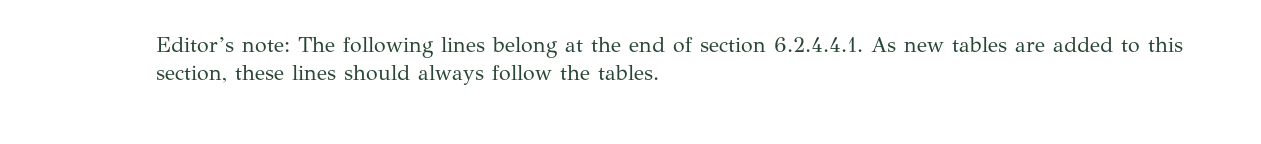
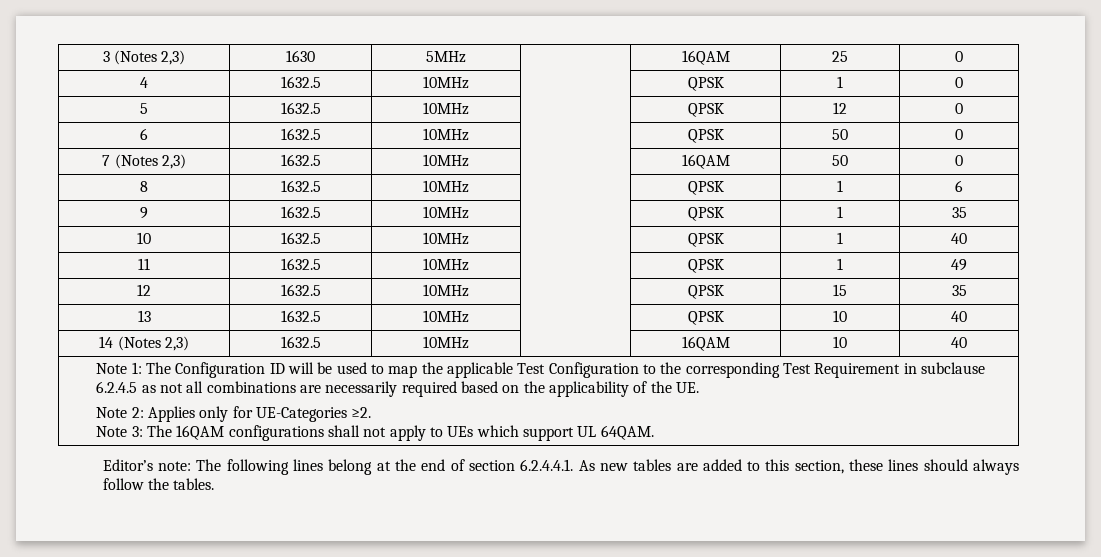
(155, 45) none -> [102,50,186,65] [286,50,315,62] [426,51,466,63] [681,50,730,65] [832,51,848,62] [955,51,963,62] [140,77,148,88] [280,76,321,88] [423,76,469,89] [687,77,724,91] [837,76,843,88] [955,77,963,88] [140,103,148,114] [280,102,321,114] [423,102,469,115] [687,103,724,117] [833,102,847,114] [955,103,963,114] [140,128,148,140] [280,128,321,140] [423,128,469,141] [687,129,724,143] [832,129,848,140] [955,129,963,140] [102,154,186,169] [280,154,321,166] [423,154,469,167] [681,154,730,169] [832,155,848,166] [955,155,963,166] [140,181,148,192] [280,180,321,192] [423,180,469,193] [687,181,724,195] [837,180,843,192] [955,180,963,192] [140,207,148,219] [280,206,321,218] [423,206,469,219] [687,207,724,221] [837,206,843,218] [951,207,967,218] [137,232,151,244] [280,232,321,244] [423,232,469,245] [687,233,724,247] [837,232,843,244] [951,233,967,244] [138,258,150,270] [280,258,321,270] [423,258,469,271] [687,259,724,273] [837,258,843,270] [951,259,967,271] [137,284,151,296] [280,284,321,296] [423,284,469,297] [687,285,724,299] [833,284,847,296] [951,285,967,296] [137,310,151,322] [280,310,321,322] [423,310,469,323] [687,311,724,325] [833,310,847,322] [951,311,967,322] [99,336,189,351] [280,336,321,348] [423,336,469,349] [681,336,730,351] [833,336,847,348] [951,337,967,348] [96,362,985,378] [96,381,699,397] [96,406,372,422] [96,425,654,441] 3 (Notes 2,3) | 1630 | 5MHz | | 16QAM | 25 | 0 // 4 | 1632.5 | 10MHz | | QPSK | 1 | 0 // 5 | 1632.5 | 10MHz | | QPSK | 12 | 0 // 6 | 1632.5 | 10MHz | | QPSK | 50 | 0 // 7 (Notes 2,3) | 1632.5 | 10MHz | | 16QAM | 50 | 0 // 8 | 1632.5 | 10MHz | | QPSK | 1 | 6 // 9 | 1632.5 | 10MHz | | QPSK | 1 | 35 // 10 | 1632.5 | 10MHz | | QPSK | 1 | 40 // 11 | 1632.5 | 10MHz | | QPSK | 1 | 49 // 12 | 1632.5 | 10MHz | | QPSK | 15 | 35 // 13 | 1632.5 | 10MHz | | QPSK | 10 | 40 // 14 (Notes 2,3) | 1632.5 | 10MHz | | 16QAM | 10 | 40 // Note 1: The Configuration ID will be used to map the applicable Test Configuration to the corresponding Test Requirement in subclause 6.2.4.5 as not all combinations are necessarily required based on the applicability of the UE. // Note 2: Applies only for UE-Categories ≥2. // Note 3: The 16QAM configurations shall not apply to UEs which support UL 64QAM. //

